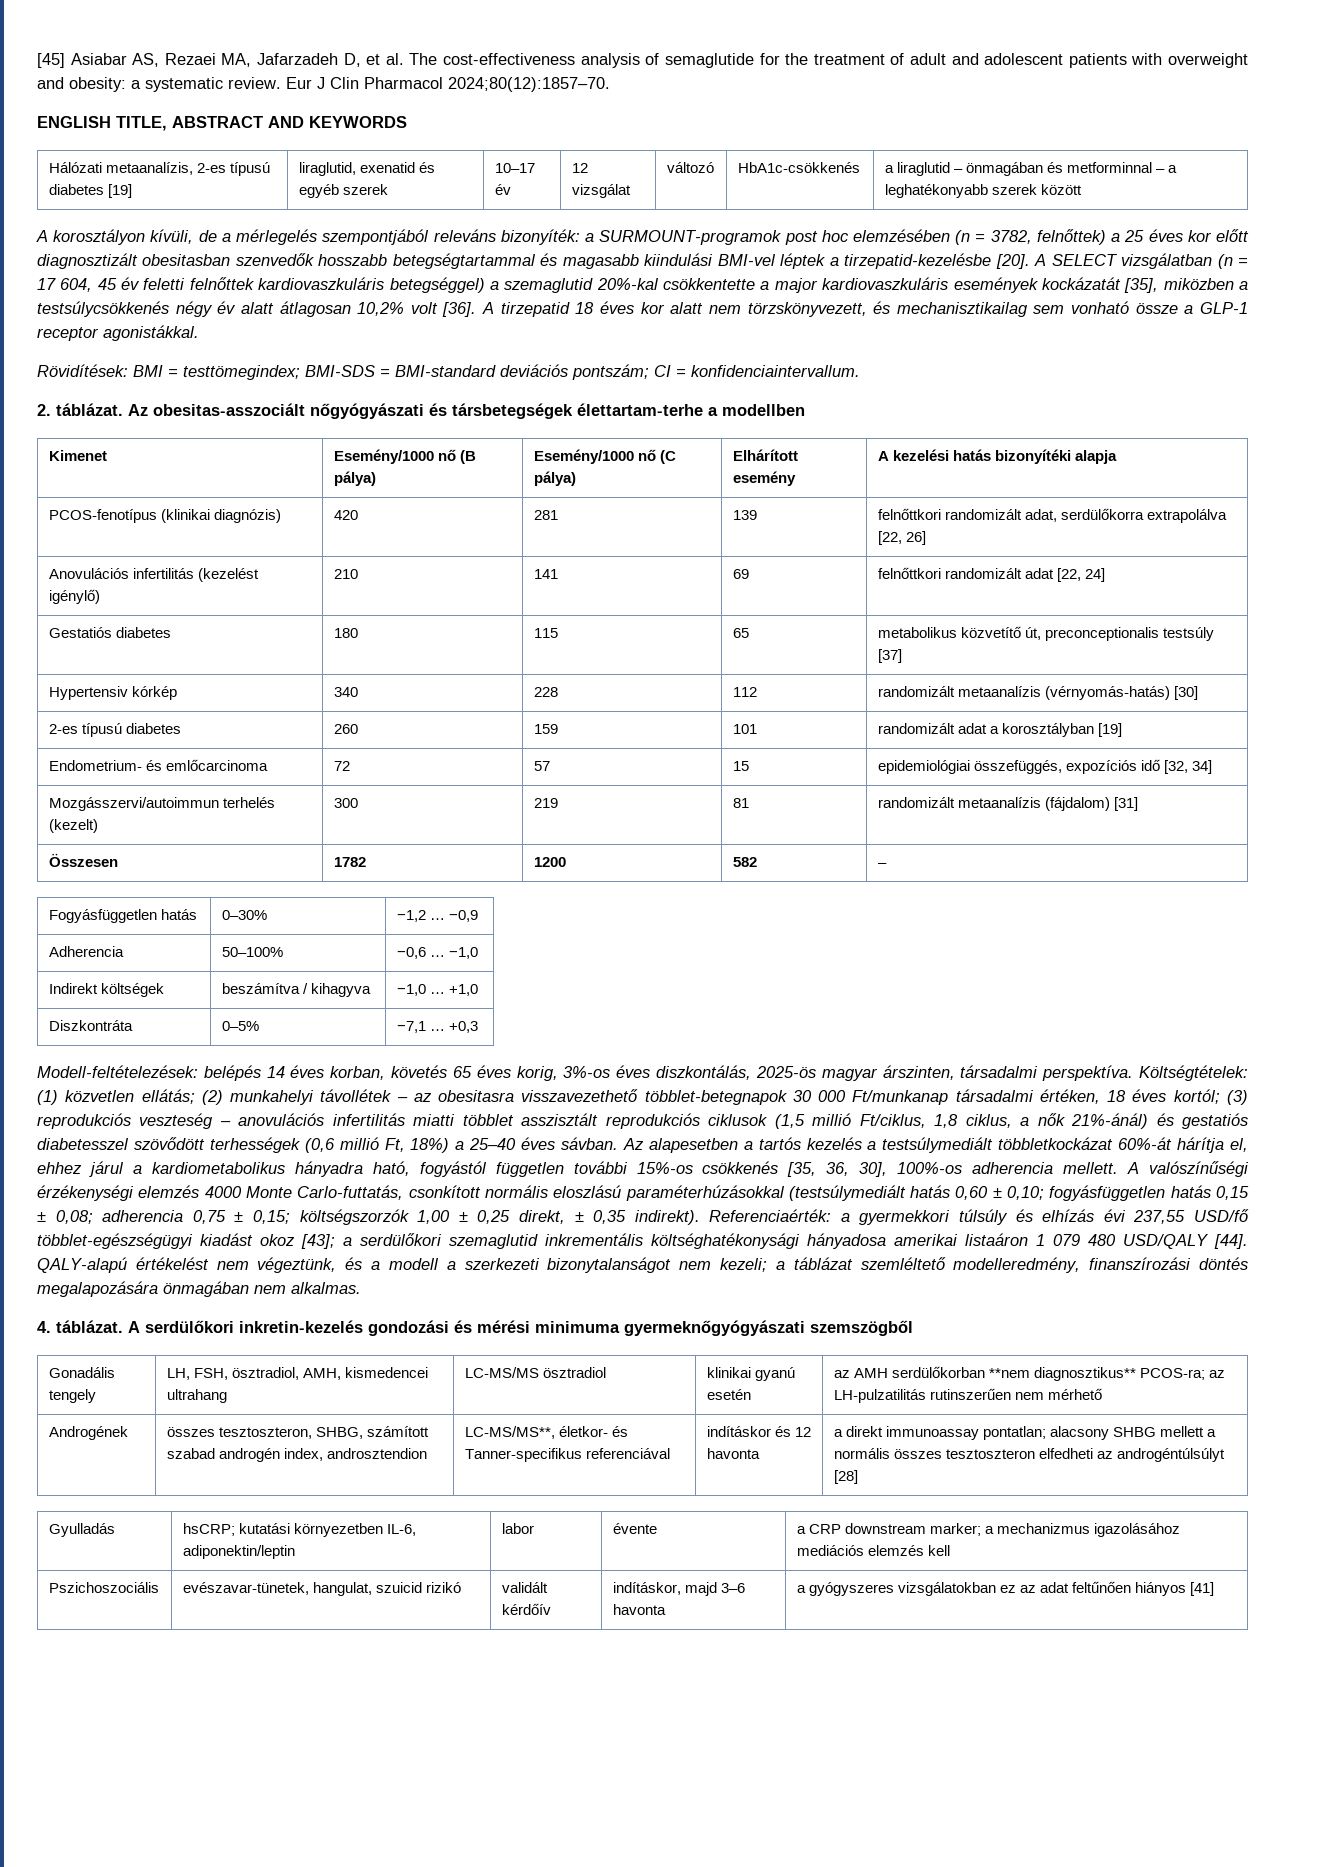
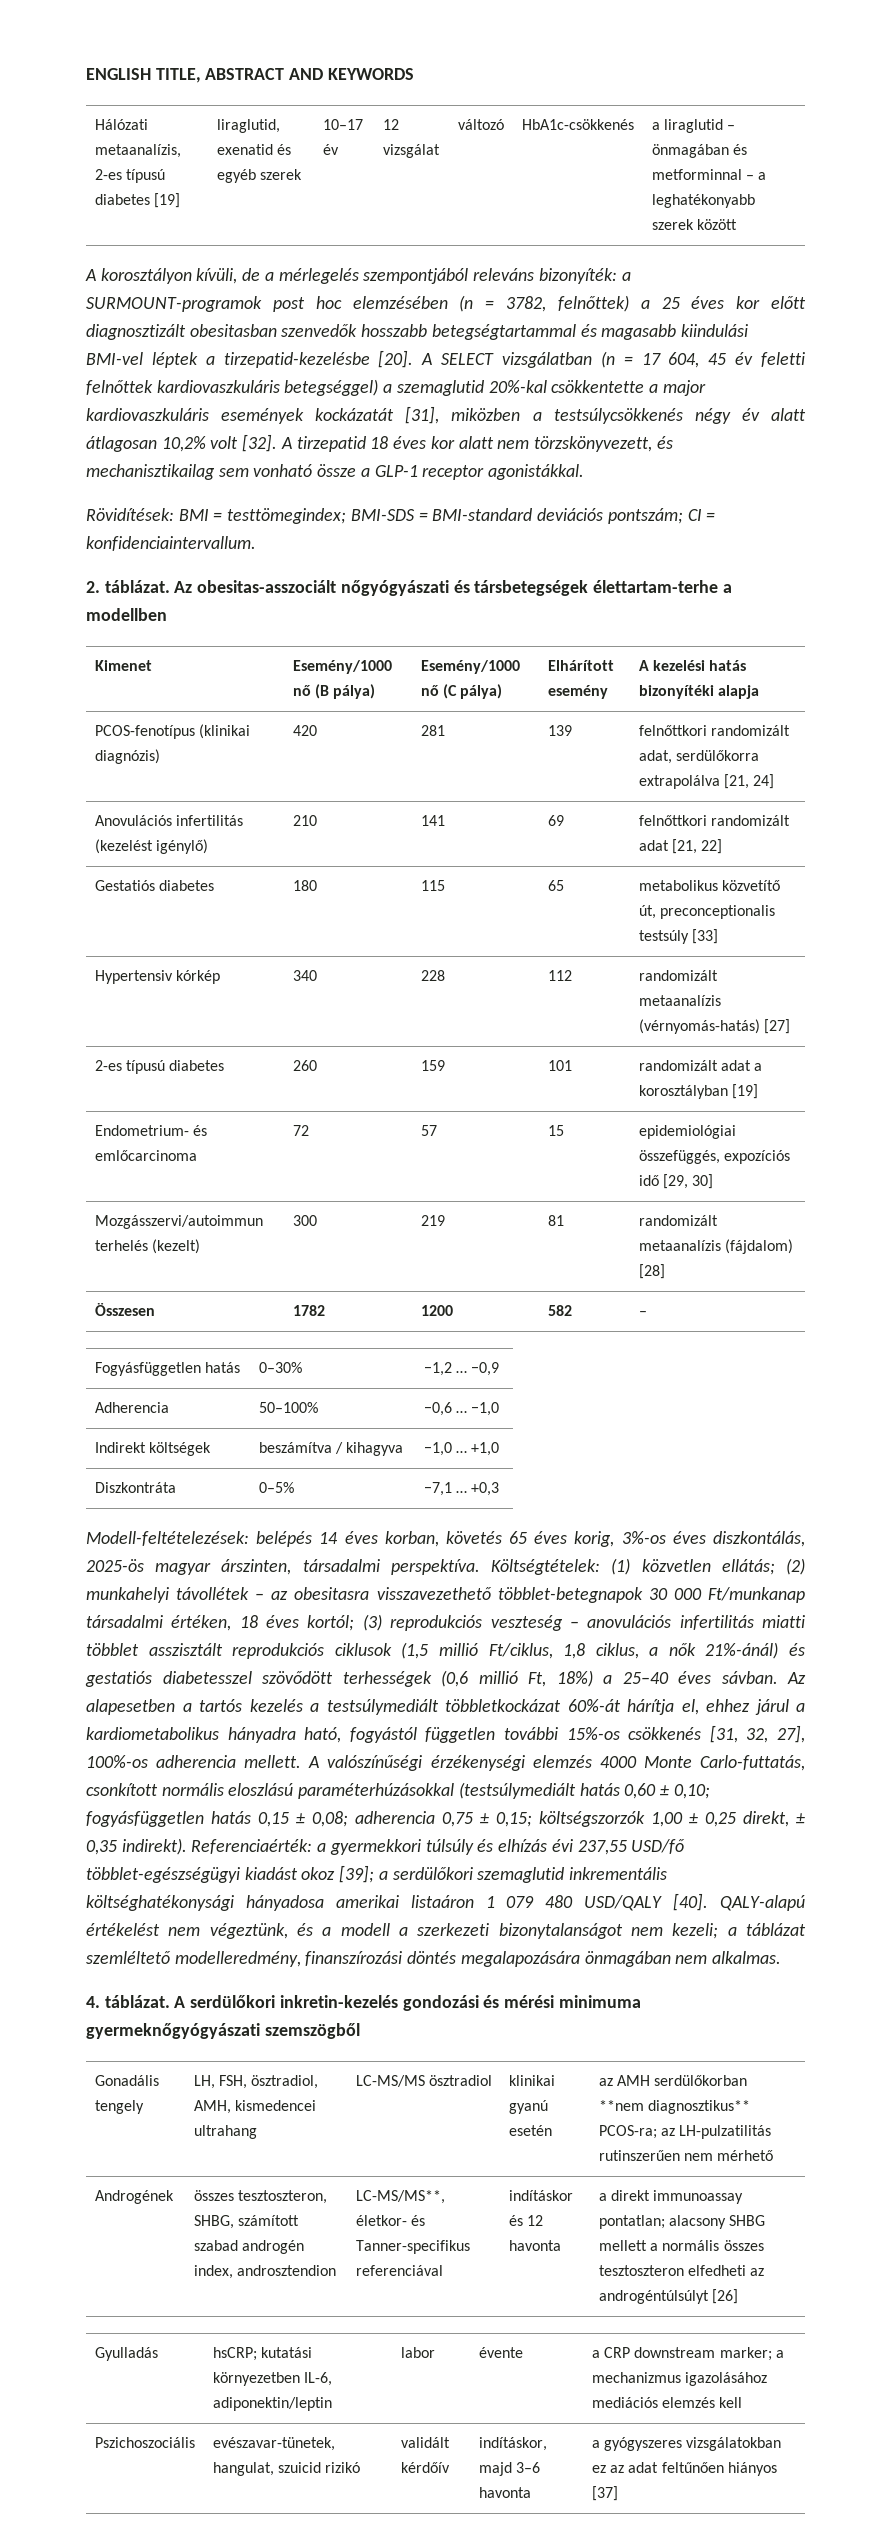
[37,53,1248,68] [37,77,610,92] [45] Asiabar AS, Rezaei MA, Jafarzadeh D, et al. The cost-effectiveness analysis of semaglutide for the treatment of adult and adolescent patients with overweight and obesity: a systematic review. Eur J Clin Pharmacol 2024;80(12):1857–70. // -> (86, 74) none
[1124,278,1159,293] [35], -> [405,406,440,424] [31],
[442,302,477,317] [36]. -> [242,434,278,452] [32].
[877,531,926,545] [22, 26] -> [723,774,775,789] [21, 24]
[1056,568,1105,582] [22, 24] -> [671,839,723,854] [21, 22]
[877,649,902,663] [37] -> [691,929,718,944] [33]
[1173,686,1198,700] [30] -> [763,1019,790,1034] [27]
[1163,760,1212,774] [32, 34] -> [662,1174,714,1189] [29, 30]
[1113,797,1138,811] [31] -> [638,1264,665,1279] [28]
[787,1162,888,1177] [35, 36, 30], -> [709,1725,806,1743] [31, 32, 27],
[301,1234,335,1249] [43]; -> [339,1865,375,1883] [39];
[1214,1234,1248,1249] [44]. -> [673,1893,709,1911] [40].
[833,1470,858,1484] [28] -> [711,2289,738,2304] [26]
[1190,1582,1215,1596] [41] -> [591,2486,618,2501] [37]

